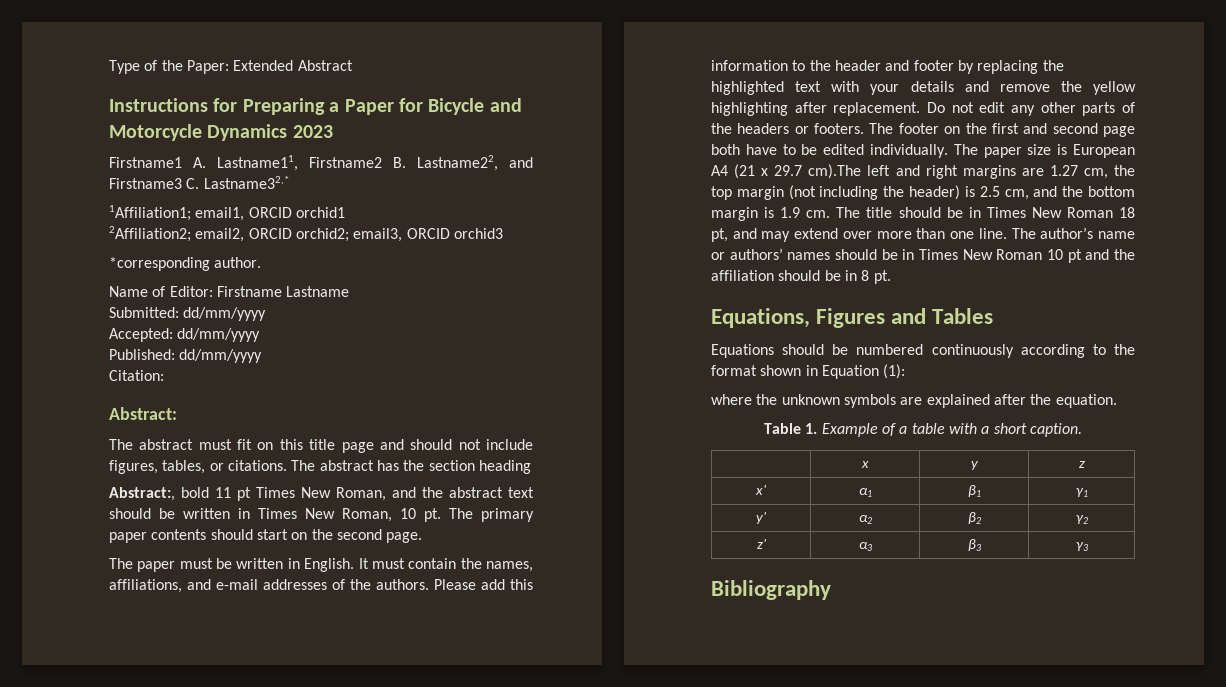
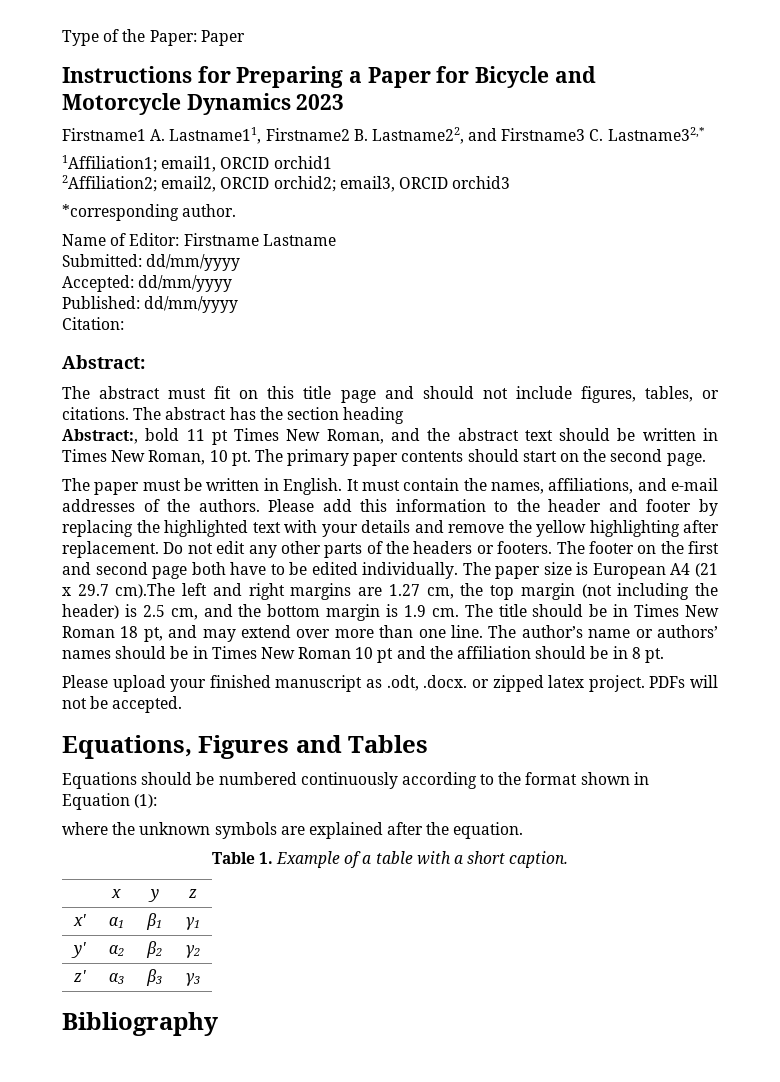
[233,60,353,71] Extended Abstract -> [200,30,245,46] Paper
(891, 277) none -> [62,675,719,692] [62,696,183,713] // Please upload your finished manuscript as .odt, .docx. or zipped latex project. PDFs will not be accepted.

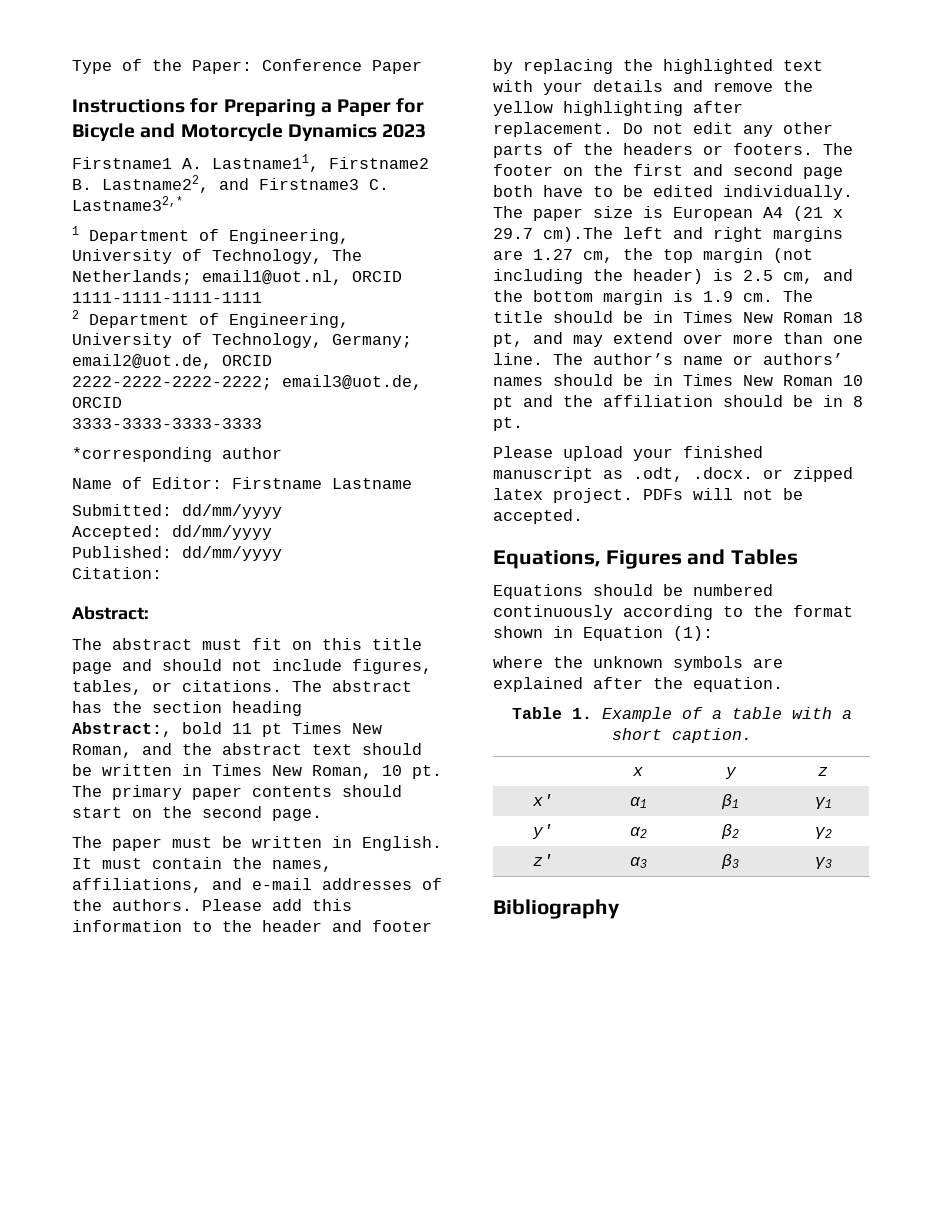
(197, 38) none -> [262,59,362,71] Conference
[62,155,332,172] [62,175,511,192] 1Affiliation1; email1, ORCID orchid1 // 2Affiliation2; email2, ORCID orchid2; email3, ORCID orchid3 -> [72,226,349,244] [72,249,362,264] [72,270,402,285] [72,292,262,303] [72,310,349,328] [72,333,412,348] [72,354,272,369] [72,375,422,390] [72,397,122,408] [72,418,262,429] 1 Department of Engineering, University of Technology, The Netherlands; email1@uot.nl, ORCID 1111-1111-1111-1111 // 2 Department of Engineering, University of Technology, Germany; email2@uot.de, ORCID 2222-2222-2222-2222; email3@uot.de, ORCID // 3333-3333-3333-3333
[182,204,237,217] author. -> [222,447,282,459] author

